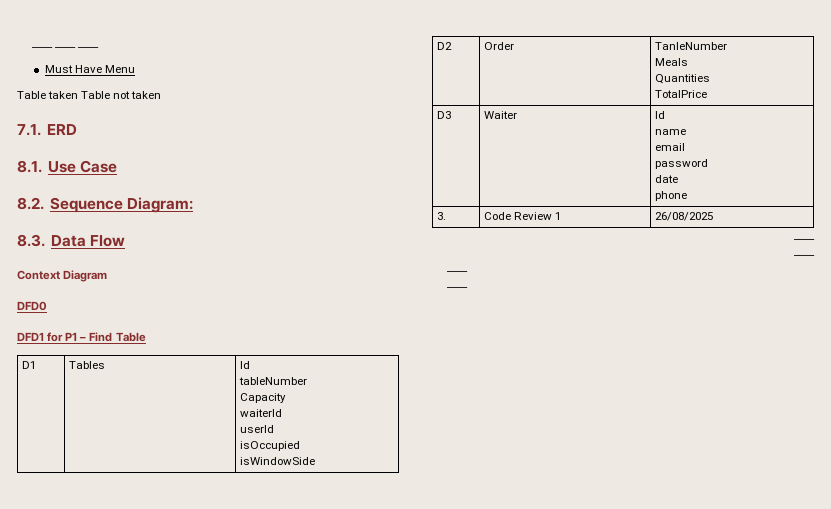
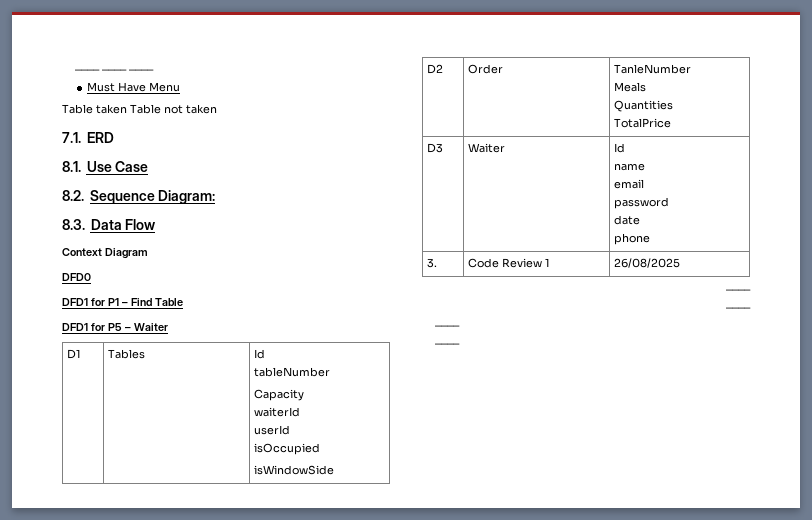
(146, 337) none -> [62,323,168,331] // DFD1 for P5 – Waiter

